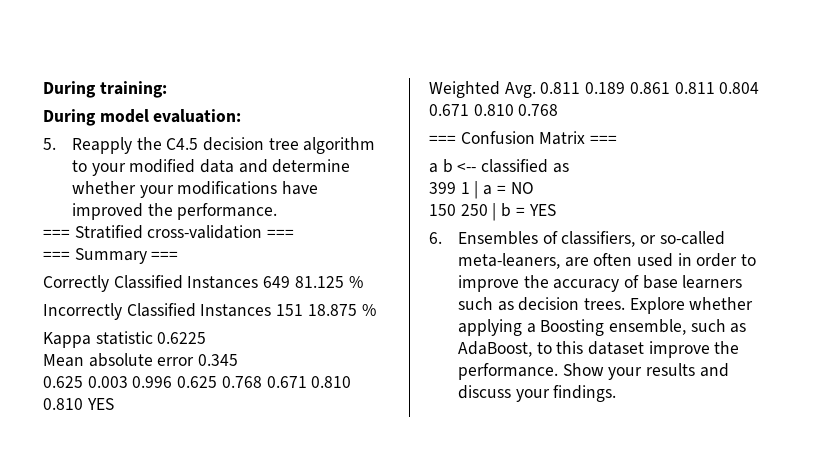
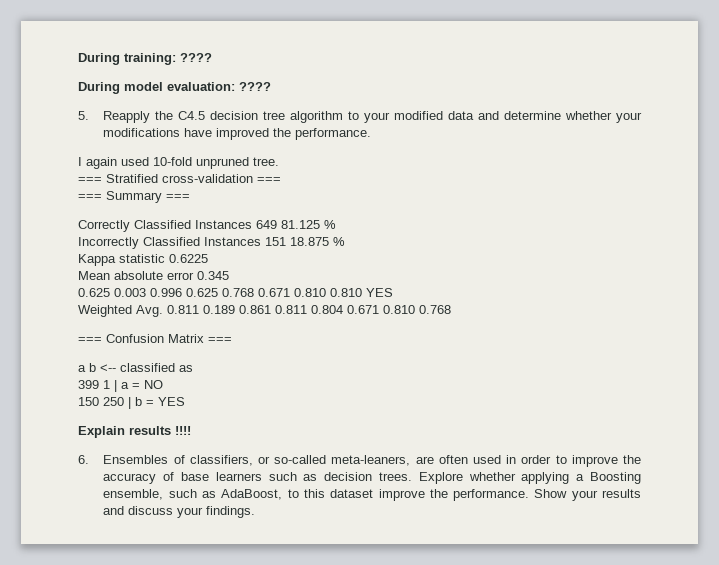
(167, 89) none -> [180,53,212,62] ????
(242, 116) none -> [239,82,271,91] ????
(278, 211) none -> [78,157,279,169] // I again used 10-fold unpruned tree.
(556, 210) none -> [78,426,191,438] // Explain results !!!!

